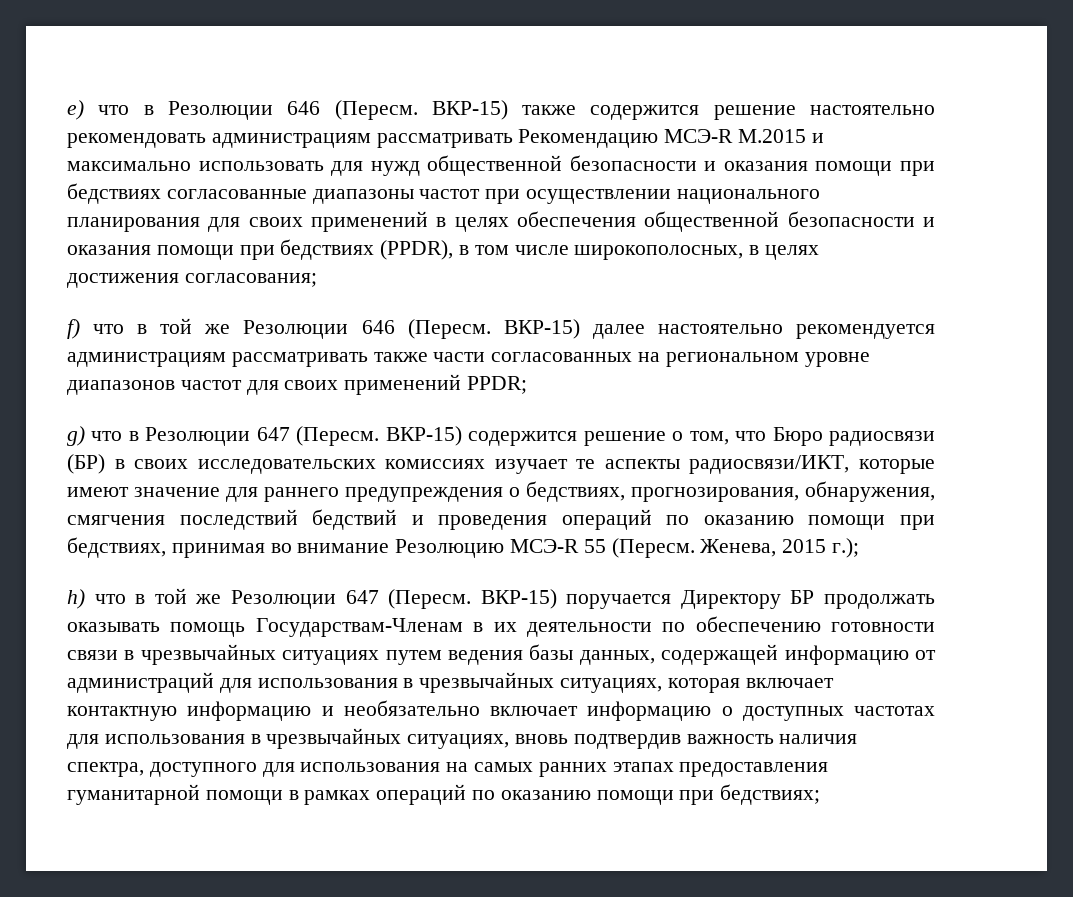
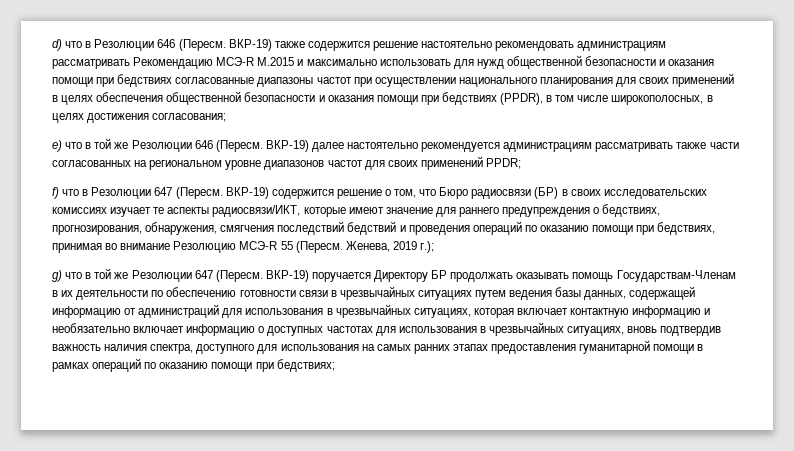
[67,100,84,120] e) -> [52,39,62,51] d)
[431,100,508,120] ВКР-15) -> [228,39,272,51] ВКР-19)
[67,319,80,339] f) -> [52,140,62,152] e)
[503,319,580,339] ВКР-15) -> [265,140,309,152] ВКР-19)
[67,426,85,446] g) -> [52,187,59,199] f)
[385,426,462,446] ВКР-15) -> [225,187,269,199] ВКР-19)
[782,539,827,553] 2015 -> [392,241,417,250] 2019
[67,589,85,609] h) -> [52,270,62,282] g)
[480,589,557,609] ВКР-15) -> [265,270,309,282] ВКР-19)

